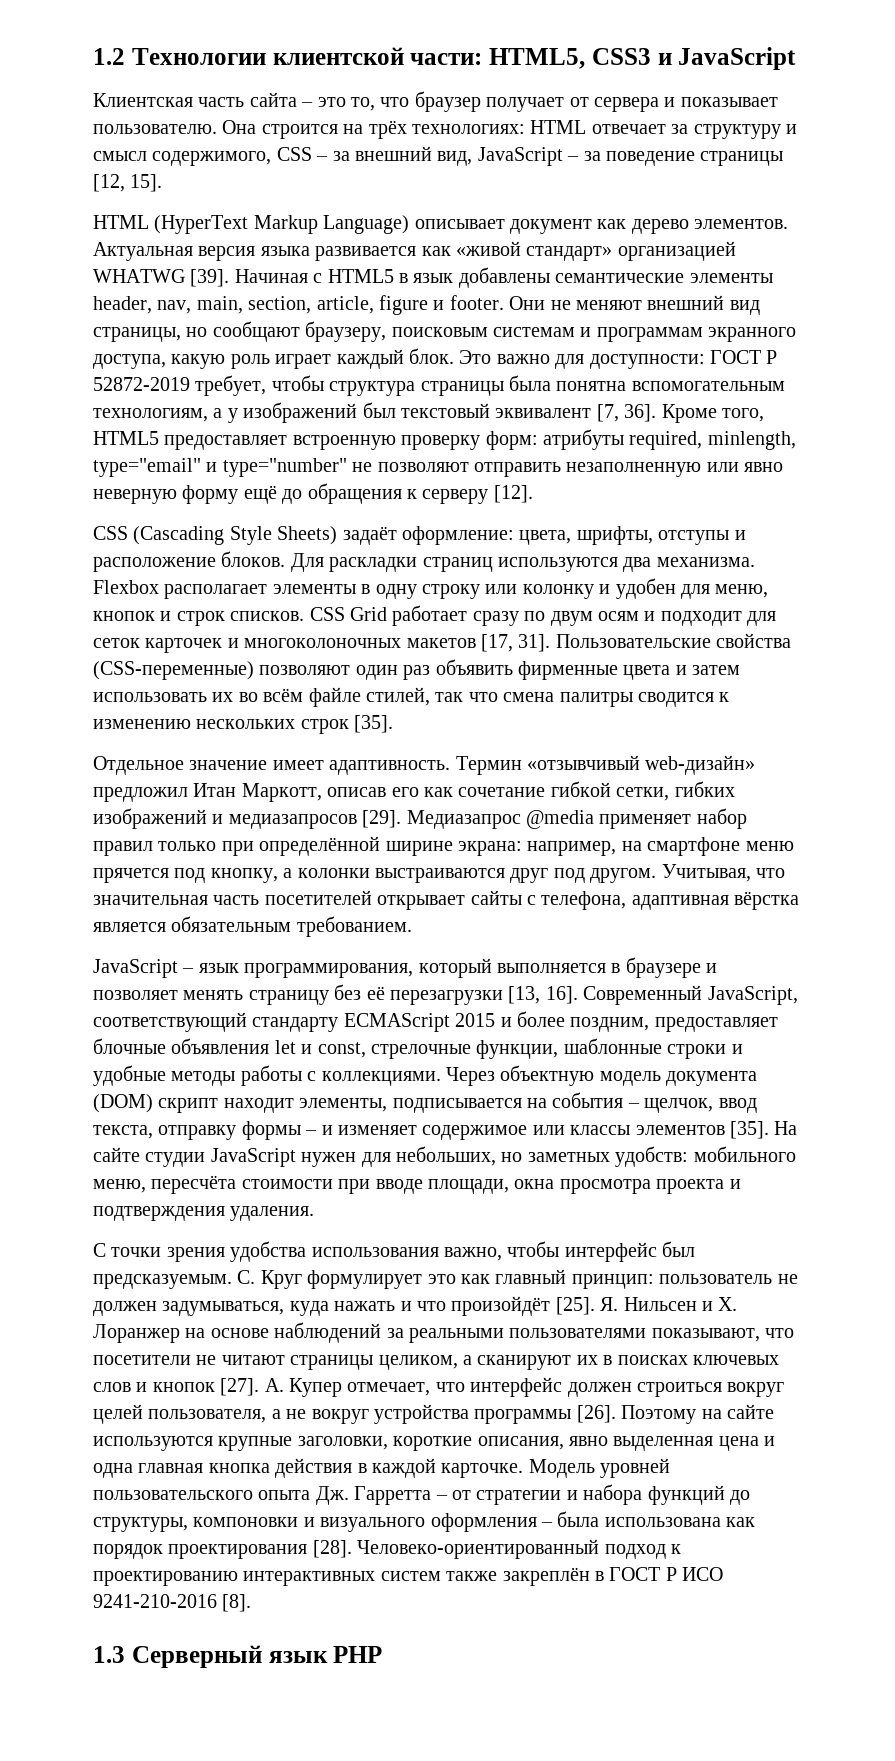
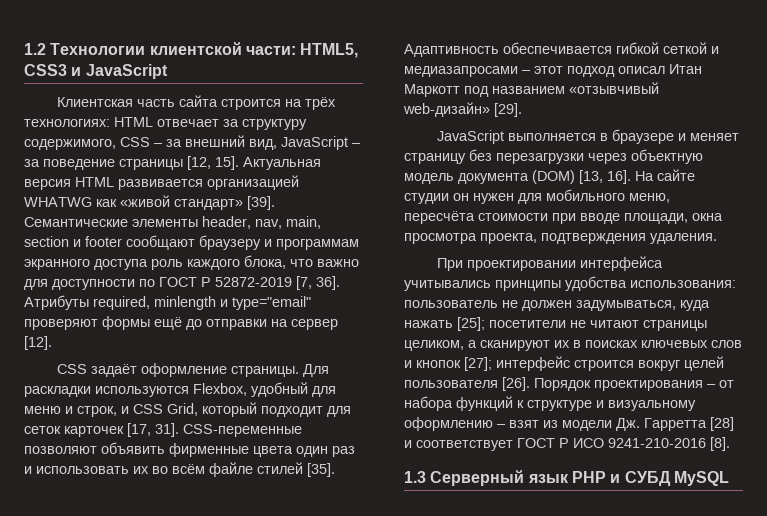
[301,91,778,112] [93,120,257,134] – это то, что браузер получает от сервера и показывает пользователю. Она -> (218, 101) none
[785,124,797,134] [93,151,147,161] и смысл -> (307, 124) none
[93,215,789,234] [93,241,736,261] [93,267,773,288] [93,295,760,315] [93,321,797,342] [93,348,778,369] [93,375,785,396] [93,402,764,423] [93,429,796,450] [93,458,784,477] [93,483,533,504] [93,526,746,545] [93,551,755,572] [93,578,769,599] [93,605,777,626] [93,633,792,653] [93,659,741,680] // HTML (HyperText Markup Language) описывает документ как дерево элементов. Актуальная версия языка развивается как «живой стандарт» организацией WHATWG [39]. Начиная с HTML5 в язык добавлены семантические элементы header, nav, main, section, article, figure и footer. Они не меняют внешний вид страницы, но сообщают браузеру, поисковым системам и программам экранного доступа, какую роль играет каждый блок. Это важно для доступности: ГОСТ Р 52872-2019 требует, чтобы структура страницы была понятна вспомогательным технологиям, а у изображений был текстовый эквивалент [7, 36]. Кроме того, HTML5 предоставляет встроенную проверку форм: атрибуты required, minlength, type="email" и type="number" не позволяют отправить незаполненную или явно неверную форму ещё до обращения к серверу [12]. // CSS (Cascading Style Sheets) задаёт оформление: цвета, шрифты, отступы и расположение блоков. Для раскладки страниц используются два механизма. Flexbox располагает элементы в одну строку или колонку и удобен для меню, кнопок и строк списков. CSS Grid работает сразу по двум осям и подходит для сеток карточек и многоколоночных макетов [17, 31]. Пользовательские свойства (CSS-переменные) позволяют один раз объявить фирменные цвета и затем -> [243,157,321,170] [24,175,299,190] [24,195,275,210] [24,216,321,229] [24,235,359,250] [24,255,359,270] [24,276,340,290] [24,295,311,310] [24,316,338,330] [24,336,52,350] [56,363,329,377] [24,382,336,397] [24,402,351,417] [24,423,302,437] [24,442,355,457] [24,466,32,474] Актуальная версия HTML развивается организацией WHATWG как «живой стандарт» [39]. Семантические элементы header, nav, main, section и footer сообщают браузеру и программам экранного доступа роль каждого блока, что важно для доступности по ГОСТ Р 52872-2019 [7, 36]. Атрибуты required, minlength и type="email" проверяют формы ещё до отправки на сервер [12]. // CSS задаёт оформление страницы. Для раскладки используются Flexbox, удобный для меню и строк, и CSS Grid, который подходит для сеток карточек [17, 31]. CSS-переменные позволяют объявить фирменные цвета один раз и
[366,687,730,707] [93,715,394,734] [93,755,756,775] [93,781,735,802] [93,808,747,829] [93,836,794,856] [93,864,785,883] [93,890,800,910] [93,916,412,937] [93,957,718,978] [93,984,798,1005] [93,1011,778,1032] [93,1038,743,1059] [93,1065,758,1086] [93,1092,757,1113] [93,1121,769,1140] стилей, так что смена палитры сводится к изменению нескольких строк [35]. // Отдельное значение имеет адаптивность. Термин «отзывчивый web-дизайн» предложил Итан Маркотт, описав его как сочетание гибкой сетки, гибких изображений и медиазапросов [29]. Медиазапрос @media применяет набор правил только при определённой ширине экрана: например, на смартфоне меню прячется под кнопку, а колонки выстраиваются друг под другом. Учитывая, что значительная часть посетителей открывает сайты с телефона, адаптивная вёрстка является обязательным требованием. // JavaScript – язык программирования, который выполняется в браузере и позволяет менять страницу без её перезагрузки [13, 16]. Современный JavaScript, соответствующий стандарту ECMAScript 2015 и более поздним, предоставляет блочные объявления let и const, стрелочные функции, шаблонные строки и удобные методы работы с коллекциями. Через объектную модель документа (DOM) скрипт находит элементы, подписывается на события – щелчок, ввод текста, отправку формы – и изменяет содержимое или классы элементов [35]. -> [257,462,335,477] [404,42,719,57] [404,64,702,77] [404,82,659,97] [403,102,522,117] [436,129,739,144] [404,149,703,164] [404,170,631,184] стилей [35]. Адаптивность обеспечивается гибкой сеткой и медиазапросами – этот подход описал Итан Маркотт под названием «отзывчивый web-дизайн» [29]. // JavaScript выполняется в браузере и меняет страницу без перезагрузки через объектную модель документа (DOM) [13, 16].
[210,1148,296,1167] JavaScript -> [453,193,469,201] он
[396,1146,689,1167] небольших, но заметных удобств: -> (542, 198) none
[656,1179,741,1194] проекта и -> [480,233,537,244] проекта,
[93,1241,696,1262] [93,1269,654,1289] С точки зрения удобства использования важно, чтобы интерфейс был предсказуемым. С. Круг формулирует это как главный принцип: -> [436,256,663,271] [404,276,736,291] При проектировании интерфейса учитывались принципы удобства использования:
[400,1296,738,1316] [93,1322,795,1343] и что произойдёт [25]. Я. Нильсен и Х. Лоранжер на основе наблюдений за реальными пользователями показывают, что -> [457,317,485,331] [25];
[220,1377,785,1397] [93,1404,774,1424] [93,1436,776,1451] [93,1458,671,1478] [93,1484,750,1505] [93,1511,756,1532] [93,1539,681,1559] [93,1567,604,1586] [27]. А. Купер отмечает, что интерфейс должен строиться вокруг целей пользователя, а не вокруг устройства программы [26]. Поэтому на сайте используются крупные заголовки, короткие описания, явно выделенная цена и одна главная кнопка действия в каждой карточке. Модель уровней пользовательского опыта Дж. Гарретта – от стратегии и набора функций до структуры, компоновки и визуального оформления – была использована как порядок проектирования [28]. Человеко-ориентированный подход к проектированию интерактивных систем также закреплён в -> [464,356,724,371] [404,377,734,391] [404,396,696,411] [404,417,734,431] [404,440,513,451] [27]; интерфейс строится вокруг целей пользователя [26]. Порядок проектирования – от набора функций к структуре и визуальному оформлению – взят из модели Дж. Гарретта [28] и соответствует
(383, 1654) none -> [610,471,729,486] и СУБД MySQL

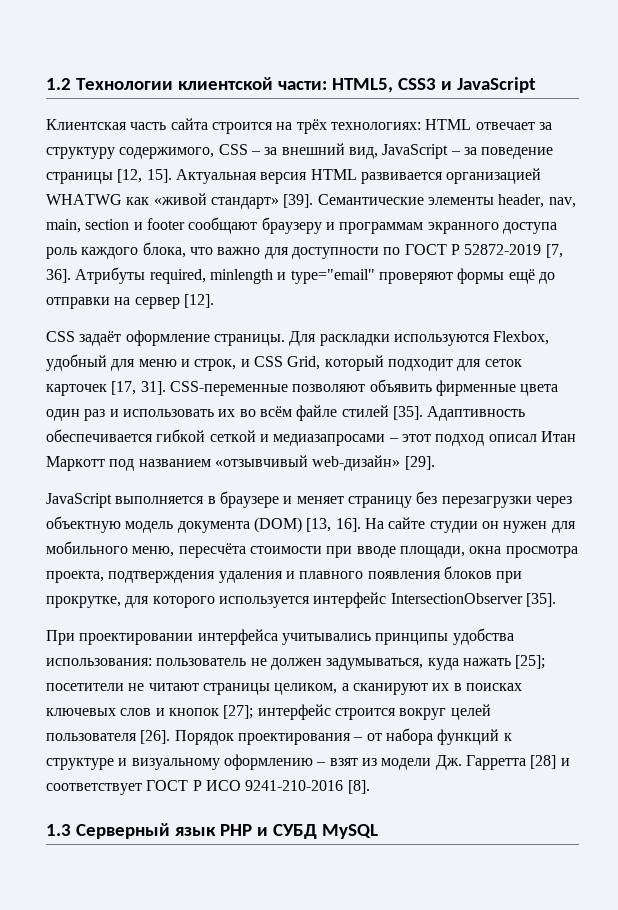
[650,233,717,244] удаления. -> [218,566,523,583] [46,592,556,608] удаления и плавного появления блоков при прокрутке, для которого используется интерфейс IntersectionObserver [35].

